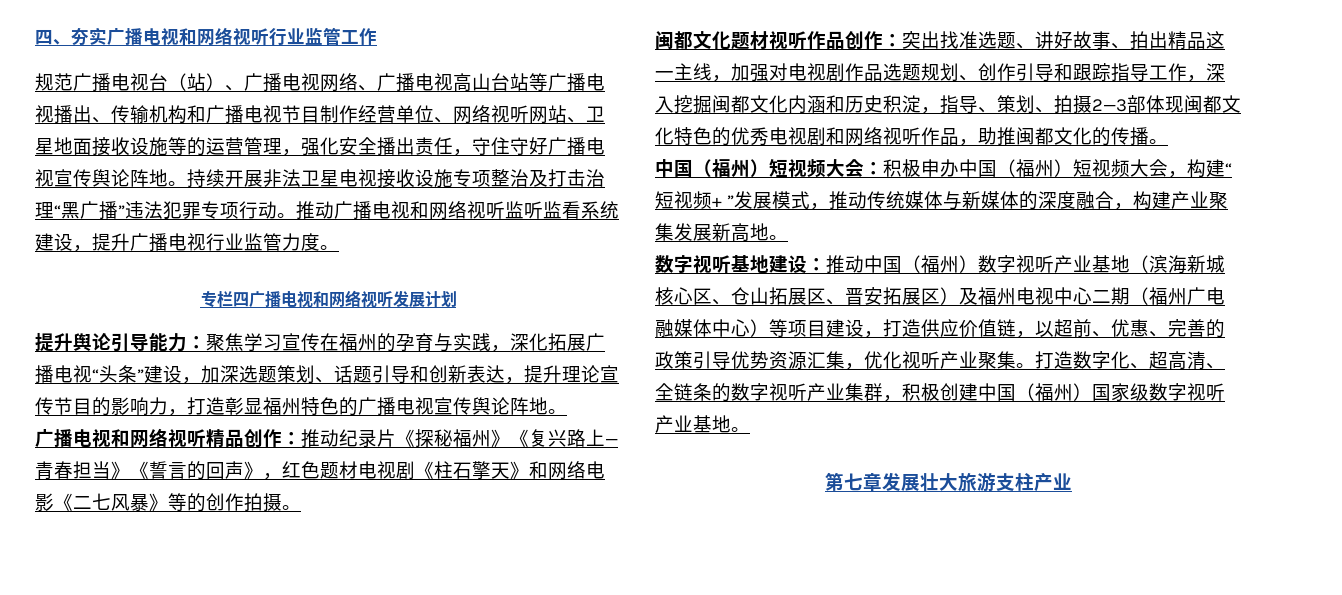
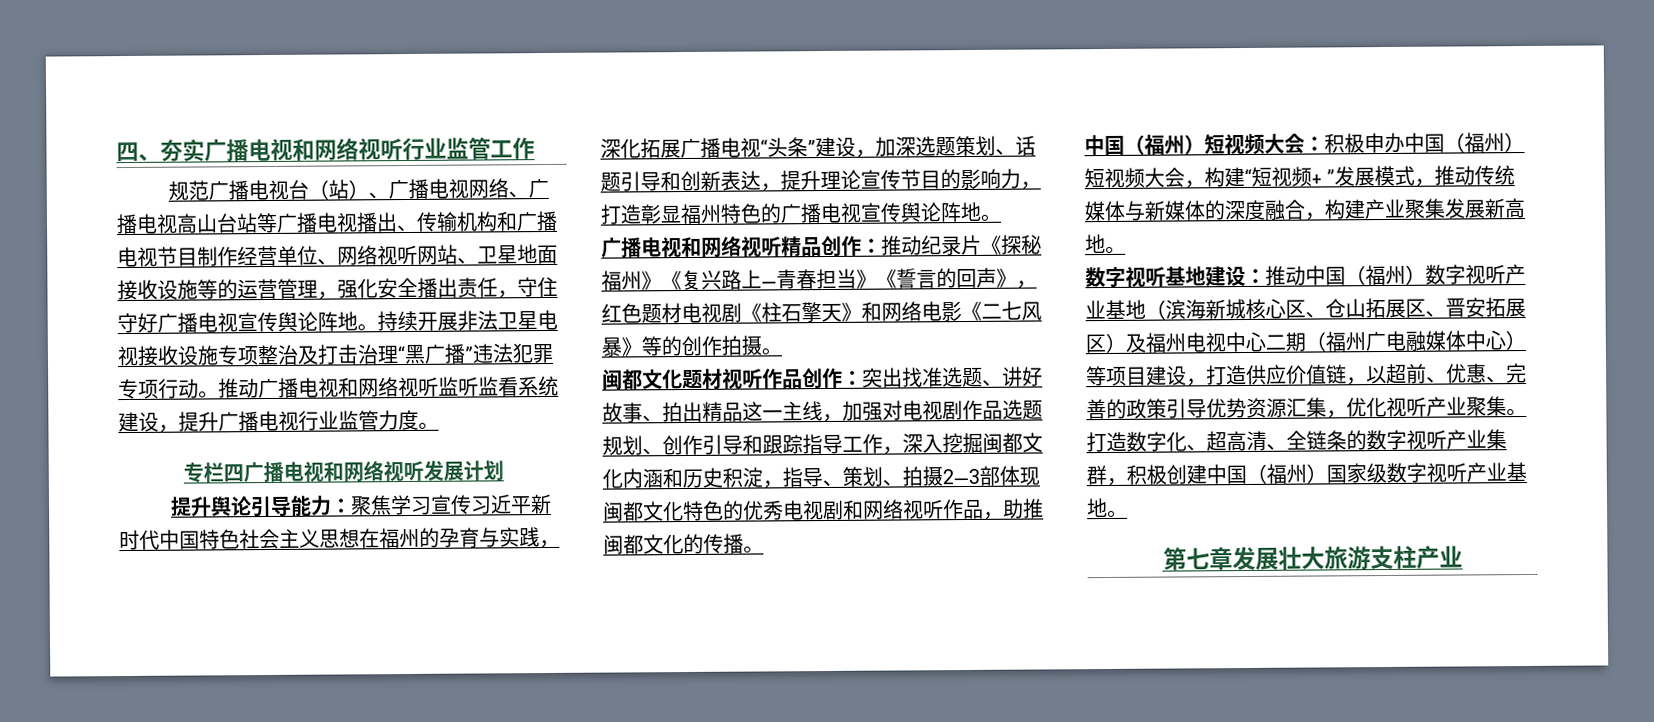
(320, 342) none -> [469,493,552,515] [119,528,360,551] 习近平新时代中国特色社会主义思想

